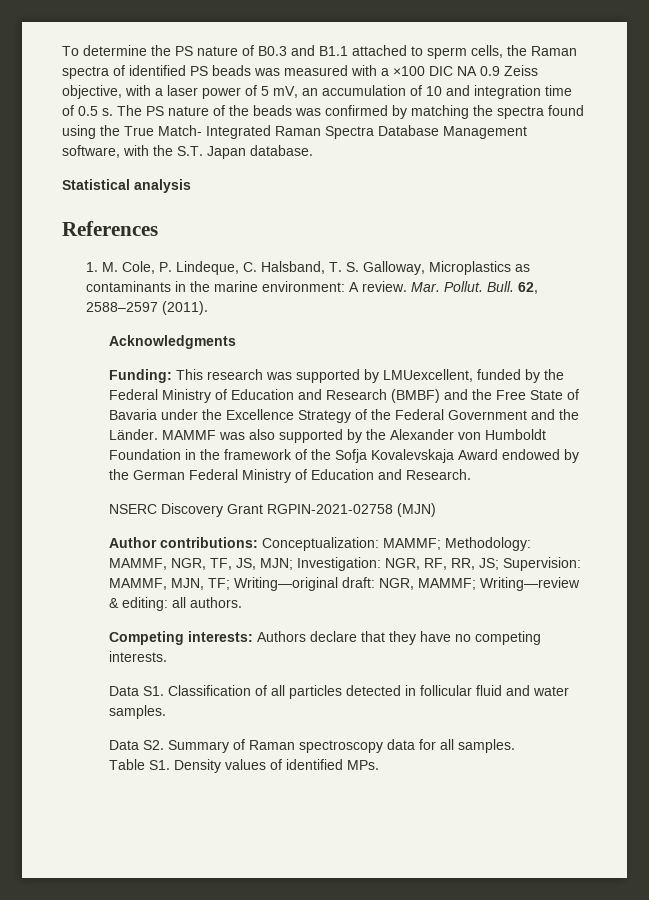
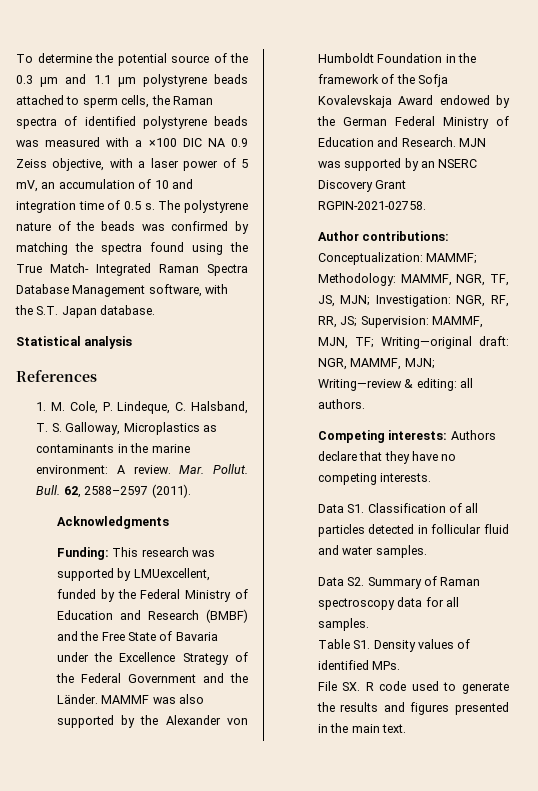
[175,45,348,56] PS nature of B0.3 and B1.1 -> [117,53,248,66] [16,74,248,87] potential source of the 0.3 μm and 1.1 μm polystyrene beads
[190,66,208,76] PS -> [142,116,207,129] polystyrene
[146,106,164,116] PS -> [183,200,248,213] polystyrene
(472, 474) // -> [459,138,487,147] [317,158,436,171] MJN was supported by an
[267,503,437,517] RGPIN-2021-02758 (MJN) -> [317,201,426,210] RGPIN-2021-02758.
[418,578,477,590] MAMMF; -> [350,358,435,370] MAMMF, MJN;
(380, 765) none -> [317,681,509,694] [316,702,509,715] [317,723,407,733] // File SX. R code used to generate the results and figures presented in the main text.

